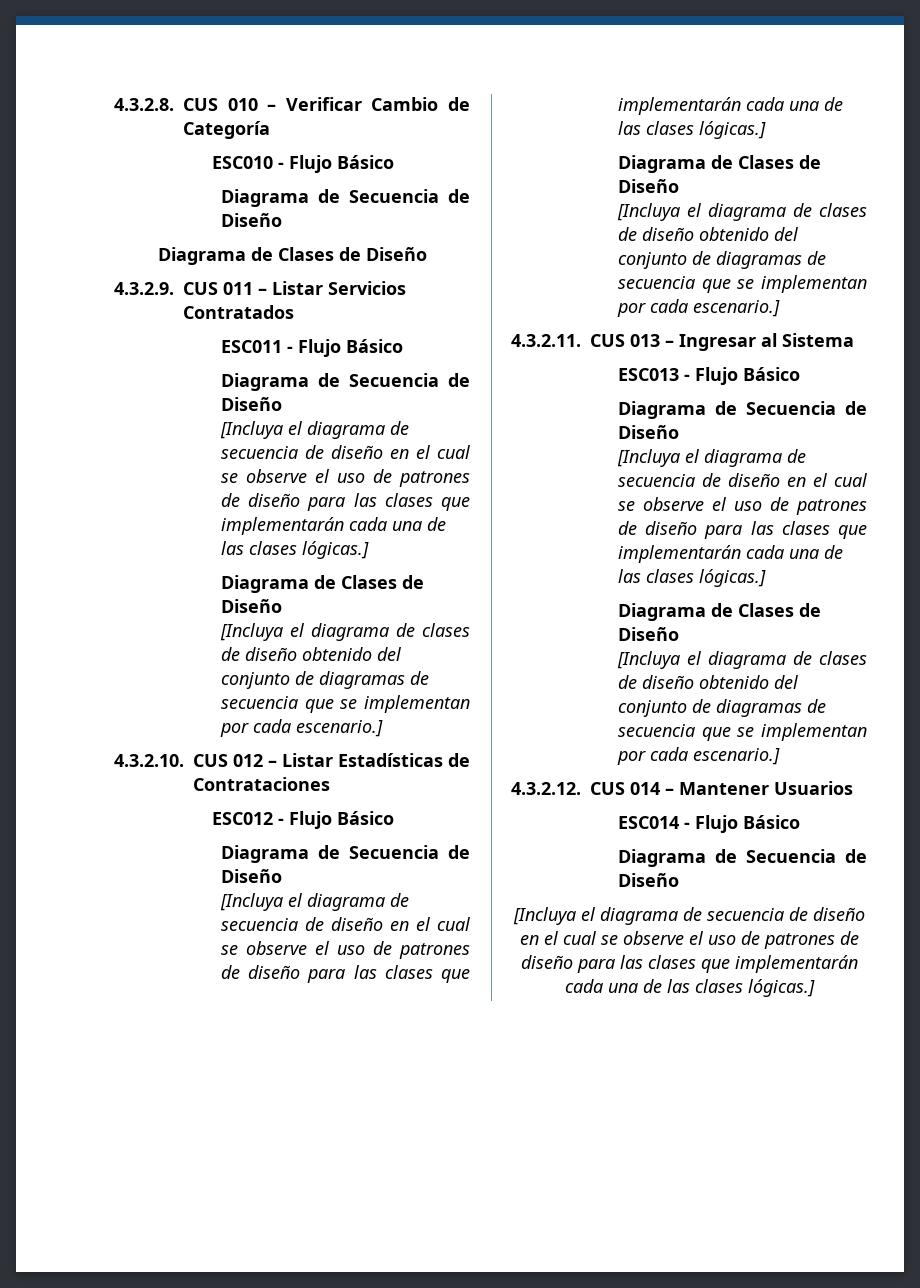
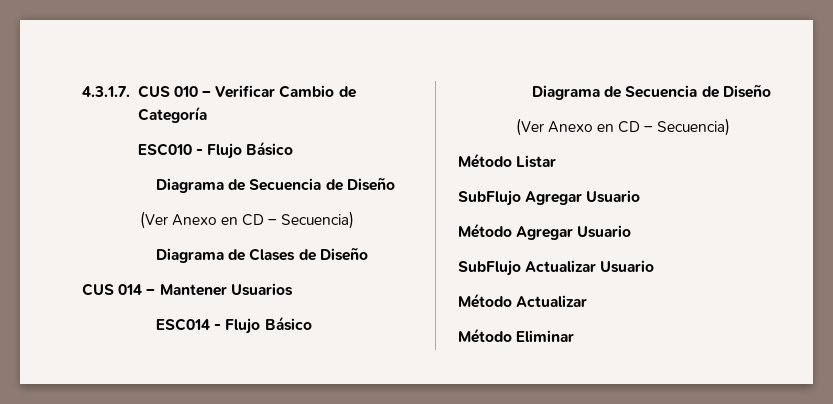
[114,98,174,111] 4.3.2.8. -> [82,86,130,97] 4.3.1.7.
[157,247,427,265] [114,281,406,295] [183,305,294,319] [220,339,403,357] [220,373,470,391] [220,397,282,411] [219,421,409,439] [220,445,471,459] [220,469,470,487] [220,493,470,511] [220,517,446,535] [220,541,369,559] [220,575,424,593] [220,599,282,613] [219,623,471,641] [220,647,401,661] [220,671,429,689] [220,695,470,713] [219,719,383,737] [114,753,470,767] [193,777,330,791] [212,811,395,829] [220,845,470,863] [220,869,282,883] [219,893,409,911] [220,917,471,931] [220,941,470,959] [220,965,470,983] [617,97,843,115] [617,121,766,139] [617,155,821,173] [617,179,679,193] [616,203,867,221] [617,227,798,241] [617,251,826,269] [617,275,867,293] [616,299,780,317] [511,333,854,351] [617,367,800,385] [617,401,867,419] [617,425,679,439] [616,449,806,467] [617,473,867,487] [617,497,867,515] [617,521,867,539] [617,545,843,563] [617,569,766,587] [617,603,821,621] [617,627,679,641] [616,651,867,669] [617,675,798,689] [617,699,826,717] [617,723,867,741] [616,747,780,765] [511,782,581,795] Diagrama de Clases de Diseño // 4.3.2.9. CUS 011 – Listar Servicios Contratados // ESC011 - Flujo Básico // Diagrama de Secuencia de Diseño // [Incluya el diagrama de secuencia de diseño en el cual se observe el uso de patrones de diseño para las clases que implementarán cada una de las clases lógicas.] // Diagrama de Clases de Diseño // [Incluya el diagrama de clases de diseño obtenido del conjunto de diagramas de secuencia que se implementan por cada escenario.] // 4.3.2.10. CUS 012 – Listar Estadísticas de Contrataciones // ESC012 - Flujo Básico // Diagrama de Secuencia de Diseño // [Incluya el diagrama de secuencia de diseño en el cual se observe el uso de patrones de diseño para las clases que implementarán cada una de las clases lógicas.] // Diagrama de Clases de Diseño // [Incluya el diagrama de clases de diseño obtenido del conjunto de diagramas de secuencia que se implementan por cada escenario.] // 4.3.2.11. CUS 013 – Ingresar al Sistema // ESC013 - Flujo Básico // Diagrama de Secuencia de Diseño // [Incluya el diagrama de secuencia de diseño en el cual se observe el uso de patrones de diseño para las clases que implementarán cada una de las clases lógicas.] // Diagrama de Clases de Diseño // [Incluya el diagrama de clases de diseño obtenido del conjunto de diagramas de secuencia que se implementan por cada escenario.] // 4.3.2.12. -> [139,211,355,229] [156,247,368,263] (Ver Anexo en CD – Secuencia) // Diagrama de Clases de Diseño //
[512,907,865,925] [519,931,859,949] [520,955,858,973] [564,979,815,997] [Incluya el diagrama de secuencia de diseño en el cual se observe el uso de patrones de diseño para las clases que implementarán cada una de las clases lógicas.] -> [515,118,731,136] [458,153,557,168] [458,190,641,206] [458,223,632,240] [458,260,655,276] [458,293,588,308] [458,328,575,343] (Ver Anexo en CD – Secuencia) // Método Listar // SubFlujo Agregar Usuario // Método Agregar Usuario // SubFlujo Actualizar Usuario // Método Actualizar // Método Eliminar

